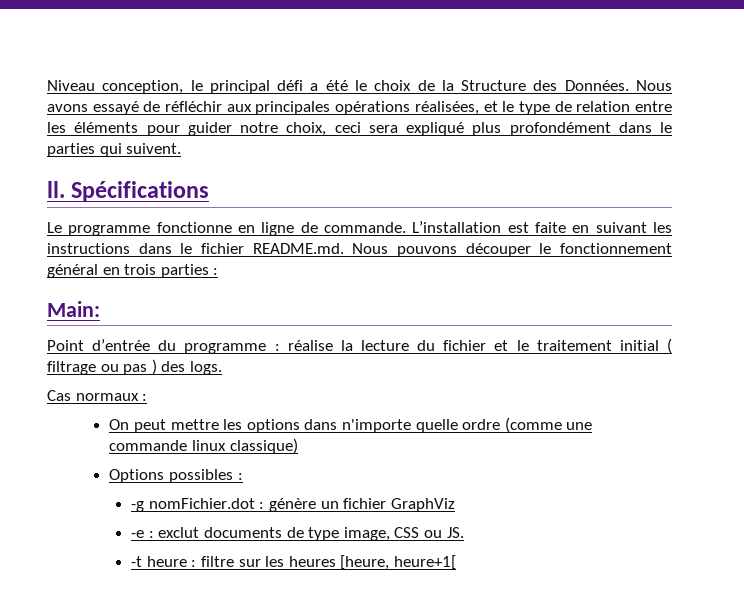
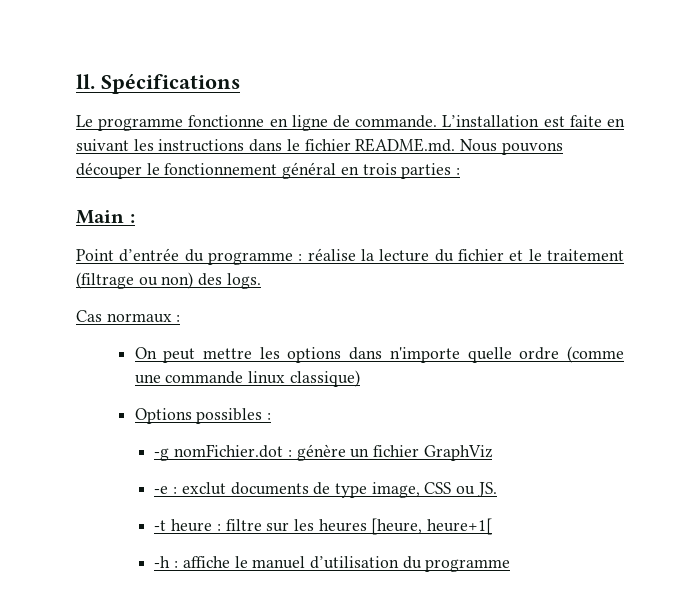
[47,80,672,94] [47,101,672,115] [47,122,672,136] [47,143,182,157] Niveau conception, le principal défi a été le choix de la Structure des Données. Nous avons essayé de réfléchir aux principales opérations réalisées, et le type de relation entre les éléments pour guider notre choix, ceci sera expliqué plus profondément dans le parties qui suivent. // -> (76, 81) none
[47,301,100,317] Main: -> [76,210,135,224] Main :
[619,338,672,354] [47,359,157,375] initial ( filtrage ou pas ) -> [76,272,194,289] (filtrage ou non)
(456, 562) none -> [154,556,511,572] // -h : affiche le manuel d’utilisation du programme

